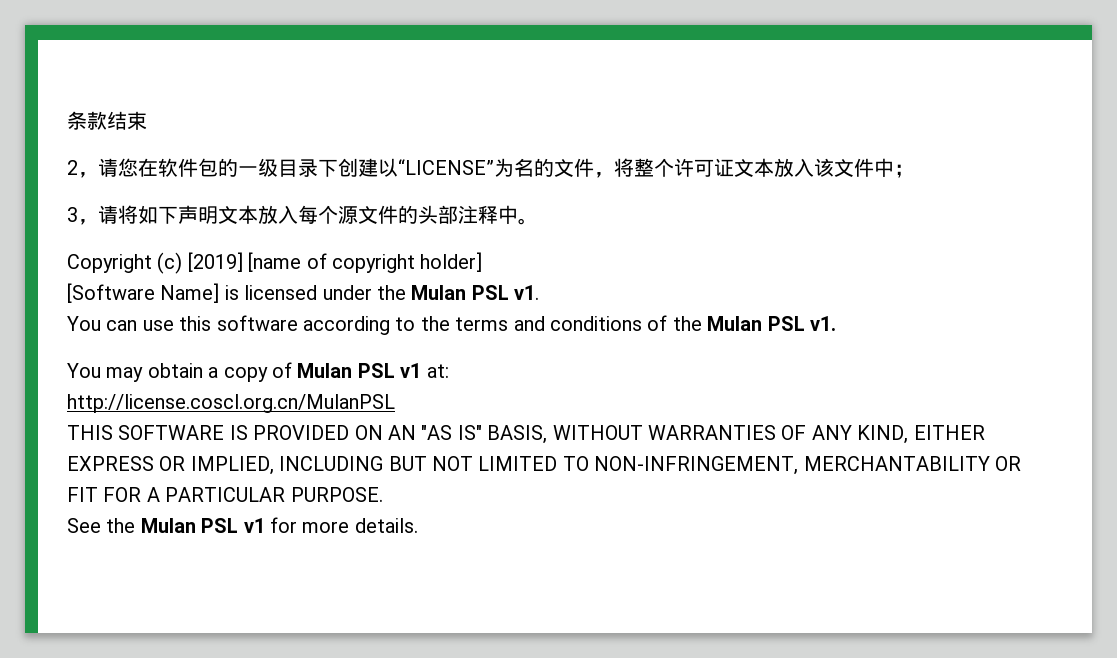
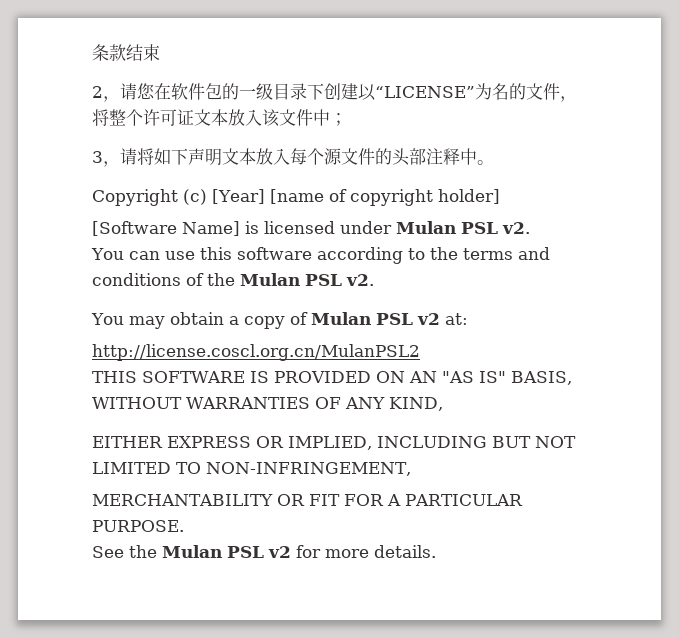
[187,252,243,272] [2019] -> [212,189,265,204] [Year]
[377,285,540,300] the Mulan PSL v1. -> [396,221,530,234] Mulan PSL v2.
[809,316,836,331] v1. -> [346,274,374,286] v2.
[400,363,422,378] v1 -> [416,313,440,325] v2
[67,394,395,413] http://license.coscl.org.cn/MulanPSL -> [92,344,420,361] http://license.coscl.org.cn/MulanPSL2
(909, 434) none -> (443, 404) //
(799, 465) none -> (411, 469) //
[243,518,265,533] v1 -> [268,546,291,558] v2

